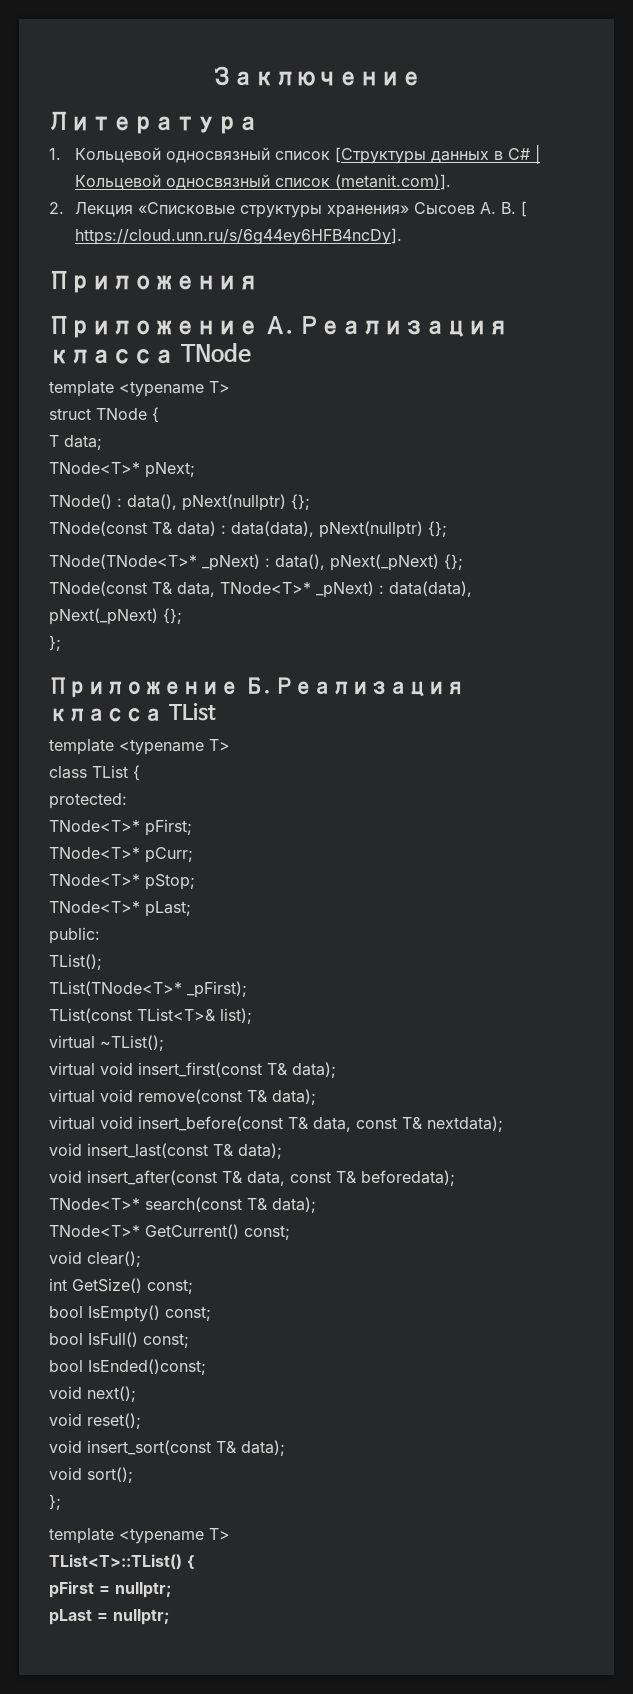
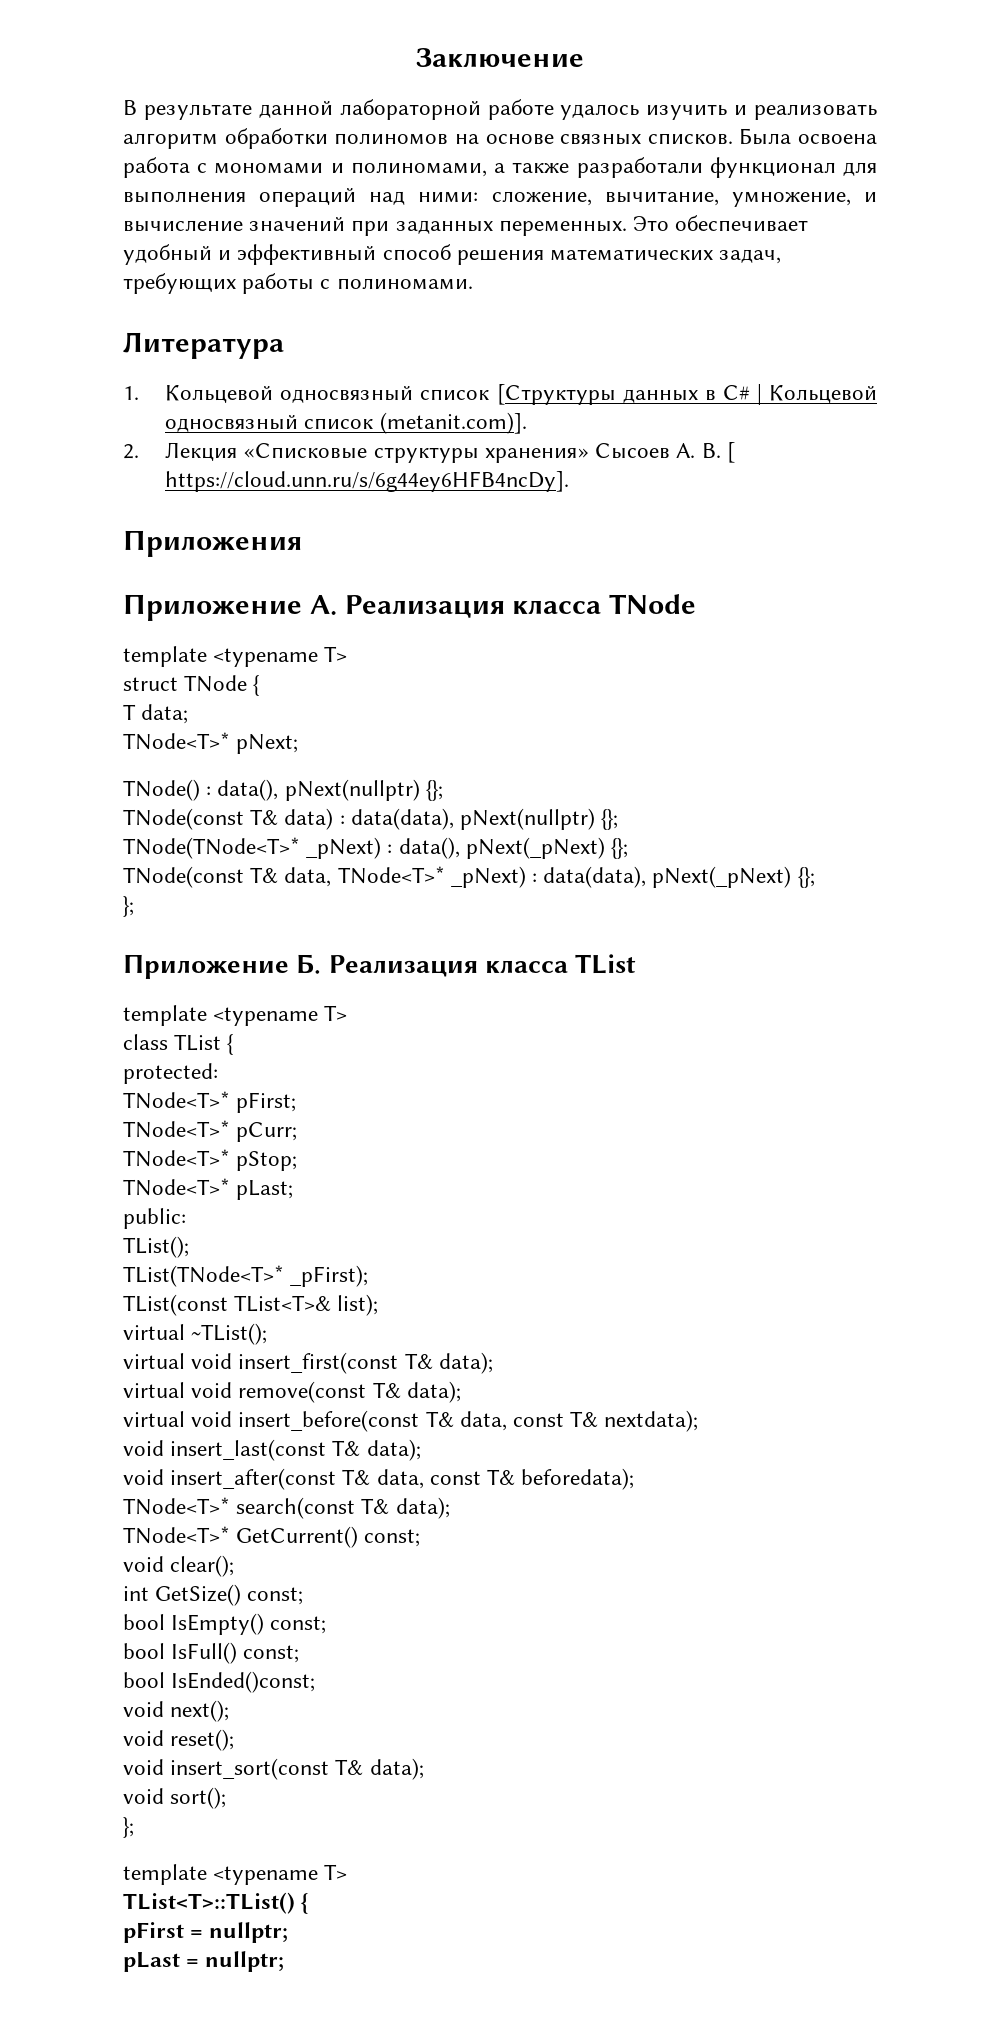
(422, 76) none -> [123,99,877,120] [123,128,877,149] [123,157,877,178] [123,187,877,207] [123,215,809,236] [123,244,782,265] [123,273,473,294] // В результате данной лабораторной работе удалось изучить и реализовать алгоритм обработки полиномов на основе связных списков. Была освоена работа с мономами и полиномами, а также разработали функционал для выполнения операций над ними: сложение, вычитание, умножение, и вычисление значений при заданных переменных. Это обеспечивает удобный и эффективный способ решения математических задач, требующих работы с полиномами.

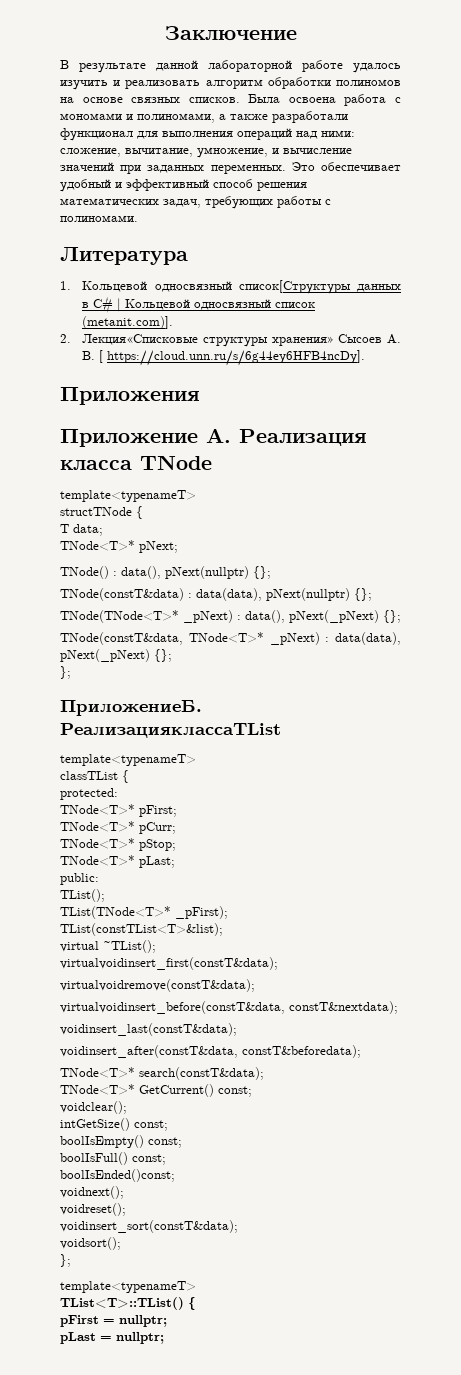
[420,384,616,405] список [Структуры -> [238,280,351,294] список[Структуры
[165,442,368,461] Лекция «Списковые -> [82,334,199,345] Лекция«Списковые
[123,646,348,667] [123,675,248,692] template <typename T> // struct TNode -> [60,490,196,502] [60,507,132,516] template<typenameT> // structTNode
[123,808,334,830] TNode(const T& data) -> [60,588,184,601] TNode(constT&data)
[123,866,332,888] TNode(const T& data, -> [60,632,183,645] TNode(constT&data,
[123,954,637,979] [123,1005,348,1026] [123,1034,222,1051] Приложение Б. Реализация класса TList // template <typename T> // class TList -> [60,700,202,716] [60,723,281,738] [60,754,196,766] [60,771,118,780] ПриложениеБ. РеализацияклассаTList // template<typenameT> // classTList
[123,1294,379,1316] TList(const TList<T>& list); -> [60,923,223,936] TList(constTList<T>&list);
[123,1352,493,1374] [123,1381,461,1403] [123,1410,699,1432] [123,1439,421,1461] [123,1468,635,1490] [123,1497,450,1519] virtual void insert_first(const T& data); // virtual void remove(const T& data); // virtual void insert_before(const T& data, const T& nextdata); // void insert_last(const T& data); // void insert_after(const T& data, const T& beforedata); // TNode<T>* search(const T& data); -> [60,957,278,970] [60,979,255,992] [60,1001,398,1014] [60,1023,237,1036] [60,1045,361,1058] [60,1067,264,1080] virtualvoidinsert_first(constT&data); // virtualvoidremove(constT&data); // virtualvoidinsert_before(constT&data, constT&nextdata); // voidinsert_last(constT&data); // voidinsert_after(constT&data, constT&beforedata); // TNode<T>* search(constT&data);
[123,1555,235,1577] [123,1584,304,1606] [123,1613,327,1635] [123,1642,300,1664] [123,1671,316,1693] [123,1700,230,1722] [123,1729,235,1751] [123,1758,424,1780] [123,1787,227,1809] [123,1817,134,1838] [123,1864,348,1885] void clear(); // int GetSize() const; // bool IsEmpty() const; // bool IsFull() const; // bool IsEnded()const; // void next(); // void reset(); // void insert_sort(const T& data); // void sort(); // }; // template <typename T> -> [60,1101,127,1114] [60,1118,168,1131] [60,1135,182,1148] [60,1152,166,1165] [60,1169,175,1182] [60,1186,124,1199] [60,1203,126,1216] [60,1220,238,1233] [60,1237,121,1250] [60,1254,71,1267] [60,1281,196,1293] voidclear(); // intGetSize() const; // boolIsEmpty() const; // boolIsFull() const; // boolIsEnded()const; // voidnext(); // voidreset(); // voidinsert_sort(constT&data); // voidsort(); // }; // template<typenameT>

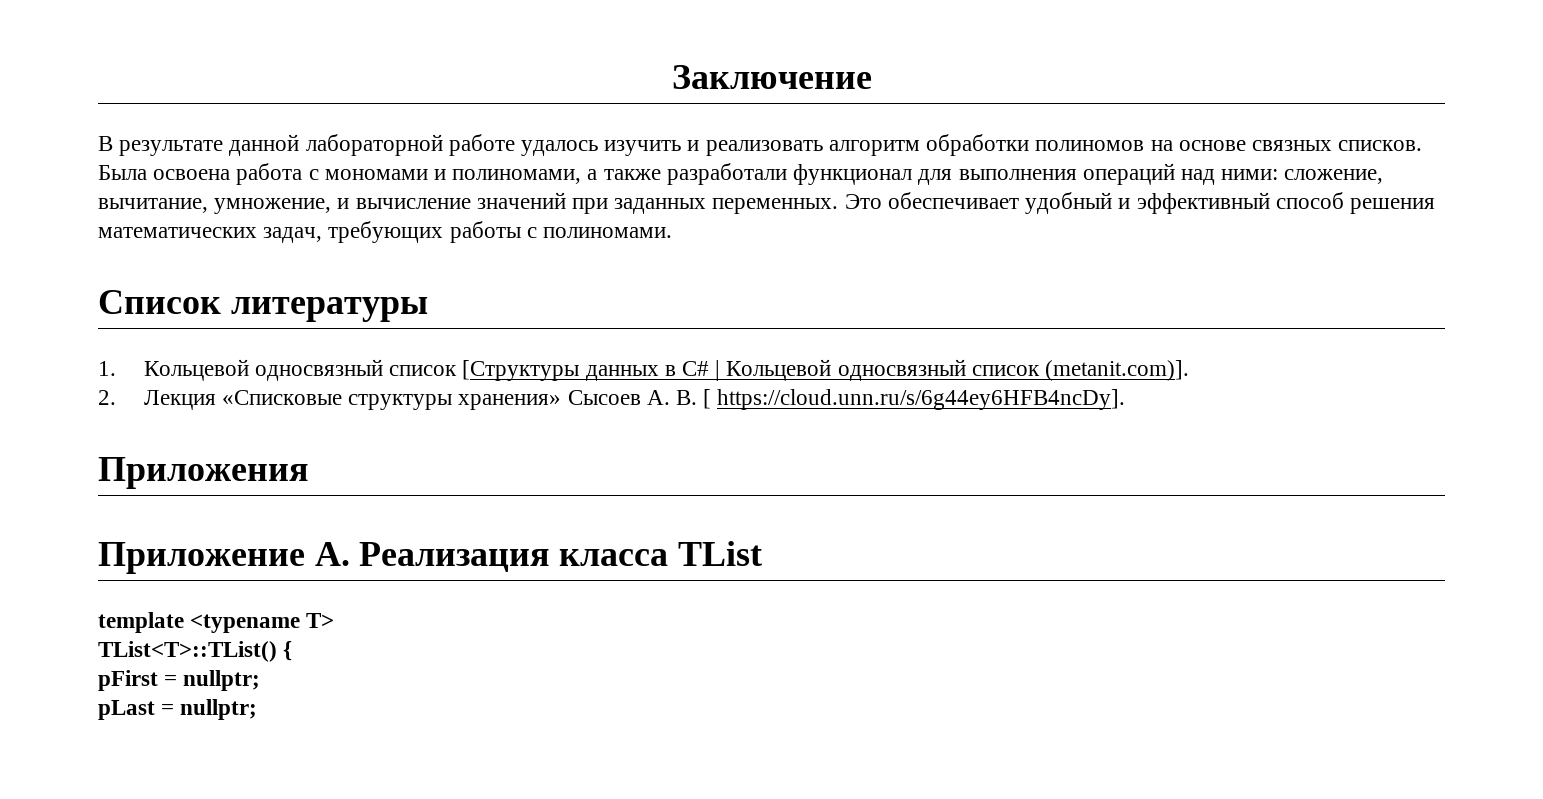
[60,247,188,265] Литература -> [98,290,428,322] Список литературы
[238,280,351,294] список[Структуры -> [389,360,580,381] список [Структуры
[82,334,199,345] Лекция«Списковые -> [143,390,343,410] Лекция «Списковые
[140,455,212,470] [60,490,196,502] [60,506,143,519] [60,524,103,536] [60,540,178,553] [60,566,271,579] [60,588,372,601] [60,610,401,623] [60,632,401,645] [60,649,172,662] [60,666,71,679] [60,700,202,716] [60,723,281,738] [60,754,196,766] [60,770,129,783] [60,788,118,800] [60,804,177,817] [60,821,176,834] [60,838,176,851] [60,855,175,868] [60,873,99,885] [60,889,105,902] [60,906,228,919] [60,923,223,936] [60,940,156,953] [60,957,278,970] [60,979,255,992] [60,1001,398,1014] [60,1023,237,1036] [60,1045,361,1058] [60,1067,264,1080] [60,1084,252,1097] [60,1101,127,1114] [60,1118,168,1131] [60,1135,182,1148] [60,1152,166,1165] [60,1169,175,1182] [60,1186,124,1199] [60,1203,126,1216] [60,1220,238,1233] [60,1237,121,1250] [60,1254,71,1267] [60,1281,196,1293] TNode // template<typenameT> // structTNode { // T data; // TNode<T>* pNext; // TNode() : data(), pNext(nullptr) {}; // TNode(constT&data) : data(data), pNext(nullptr) {}; // TNode(TNode<T>* _pNext) : data(), pNext(_pNext) {}; // TNode(constT&data, TNode<T>* _pNext) : data(data), pNext(_pNext) {}; // }; // ПриложениеБ. РеализацияклассаTList // template<typenameT> // classTList { // protected: // TNode<T>* pFirst; // TNode<T>* pCurr; // TNode<T>* pStop; // TNode<T>* pLast; // public: // TList(); // TList(TNode<T>* _pFirst); // TList(constTList<T>&list); // virtual ~TList(); // virtualvoidinsert_first(constT&data); // virtualvoidremove(constT&data); // virtualvoidinsert_before(constT&data, constT&nextdata); // voidinsert_last(constT&data); // voidinsert_after(constT&data, constT&beforedata); // TNode<T>* search(constT&data); // TNode<T>* GetCurrent() const; // voidclear(); // intGetSize() const; // boolIsEmpty() const; // boolIsFull() const; // boolIsEnded()const; // voidnext(); // voidreset(); // voidinsert_sort(constT&data); // voidsort(); // }; // template<typenameT> -> [677,541,762,566] [98,612,335,633] TList // template <typename T>

